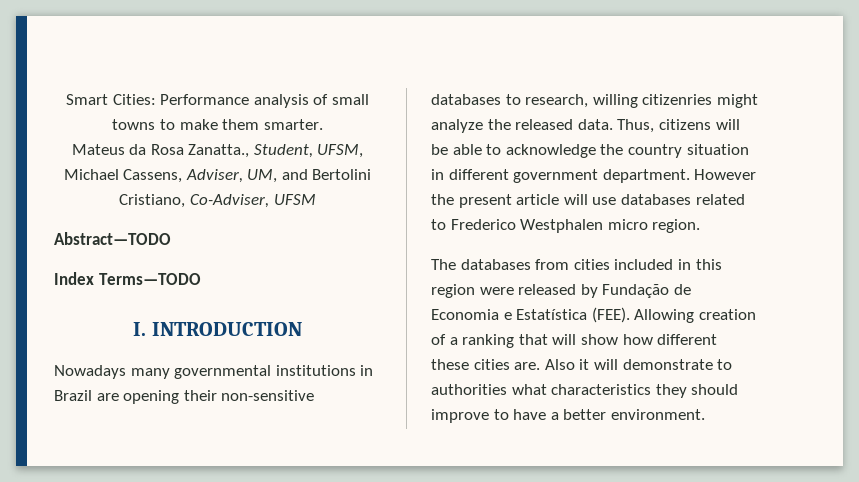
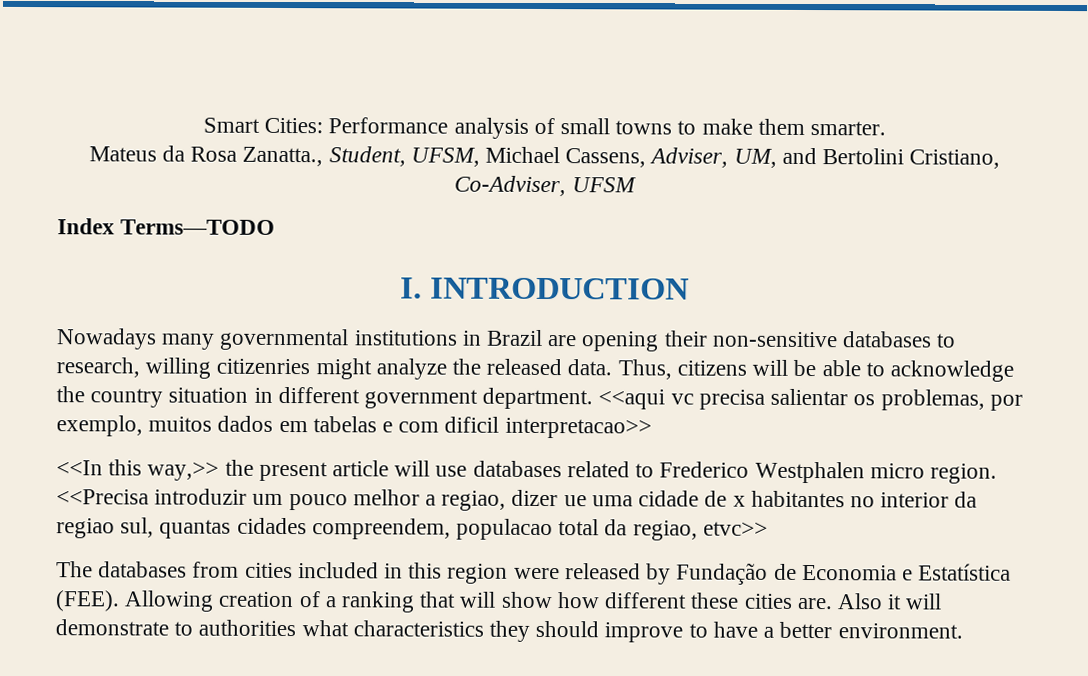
[54,232,171,245] // Abstract—TODO -> (637, 185) none
[694,169,757,180] However -> [598,388,1023,411] [56,415,652,439] [56,459,220,481] <<aqui vc precisa salientar os problemas, por exemplo, muitos dados em tabelas e com dificil interpretacao>> // <<In this way,>>
(701, 226) none -> [56,488,978,511] [56,517,768,541] <<Precisa introduzir um pouco melhor a regiao, dizer ue uma cidade de x habitantes no interior da regiao sul, quantas cidades compreendem, populacao total da regiao, etvc>>

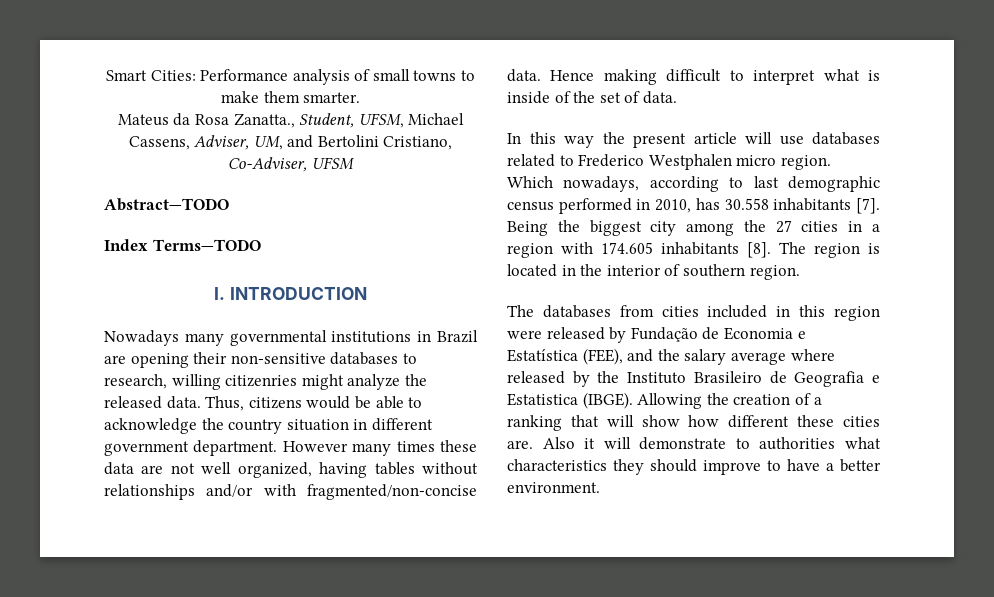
(637, 185) none -> [104,198,229,211] // Abstract—TODO
[752,359,789,376] will -> [306,396,351,409] would
[598,388,1023,411] [56,415,652,439] [56,459,220,481] <<aqui vc precisa salientar os problemas, por exemplo, muitos dados em tabelas e com dificil interpretacao>> // <<In this way,>> -> [282,440,477,456] [104,462,478,478] [104,484,477,500] [507,69,880,85] [507,91,677,104] [507,132,594,148] However many times these data are not well organized, having tables without relationships and/or with fragmented/non-concise data. Hence making difficult to interpret what is inside of the set of data. // In this way
[56,488,978,511] [56,517,768,541] <<Precisa introduzir um pouco melhor a regiao, dizer ue uma cidade de x habitantes no interior da regiao sul, quantas cidades compreendem, populacao total da regiao, etvc>> -> [507,176,880,192] [507,198,880,214] [507,220,880,236] [507,242,880,258] [507,264,800,280] Which nowadays, according to last demographic census performed in 2010, has 30.558 inhabitants [7]. Being the biggest city among the 27 cities in a region with 174.605 inhabitants [8]. The region is located in the interior of southern region.
[55,590,215,612] (FEE). Allowing -> [582,348,835,365] [507,371,880,387] [507,392,729,409] (FEE), and the salary average where released by the Instituto Brasileiro de Geografia e Estatistica (IBGE). Allowing the

